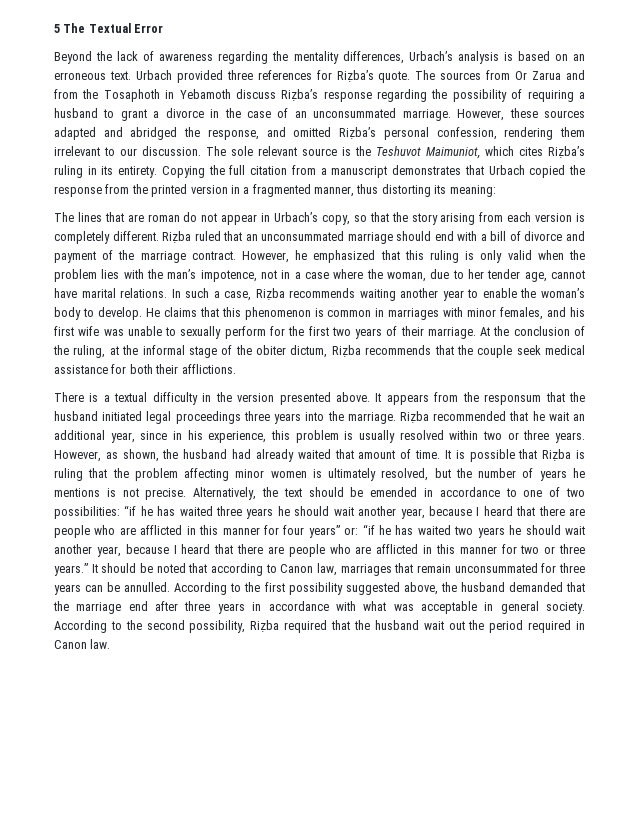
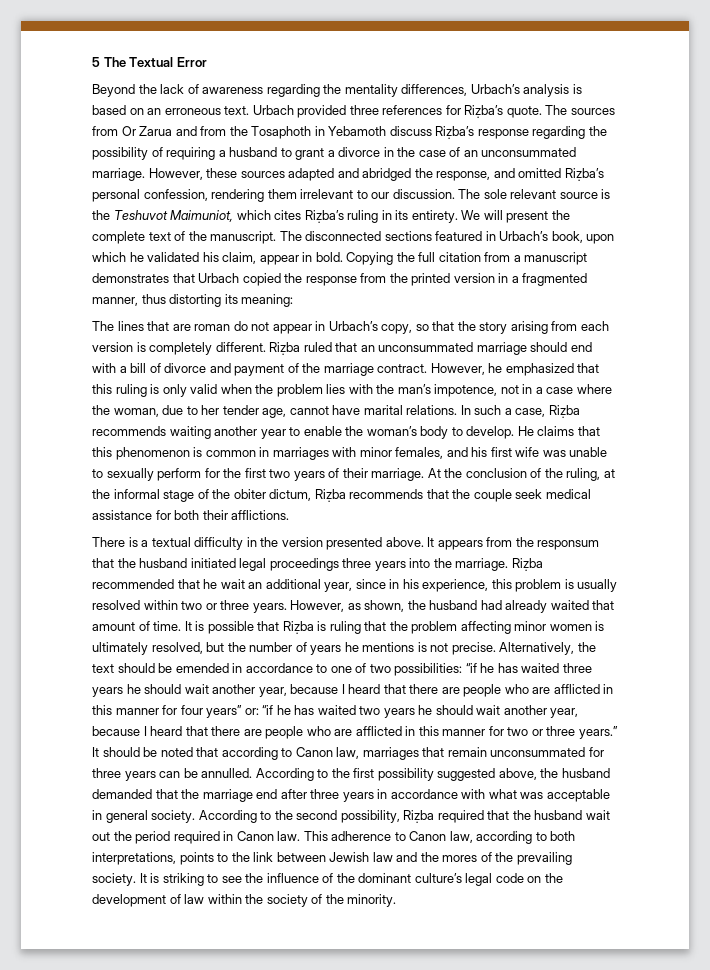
(158, 172) none -> [461,210,570,223] [92,231,615,244] [92,252,343,265] We will present the complete text of the manuscript. The disconnected sections featured in Urbach’s book, upon which he validated his claim, appear in bold.
(111, 644) none -> [303,831,576,844] [92,852,572,865] [92,873,563,886] [92,894,397,907] This adherence to Canon law, according to both interpretations, points to the link between Jewish law and the mores of the prevailing society. It is striking to see the influence of the dominant culture’s legal code on the development of law within the society of the minority.

